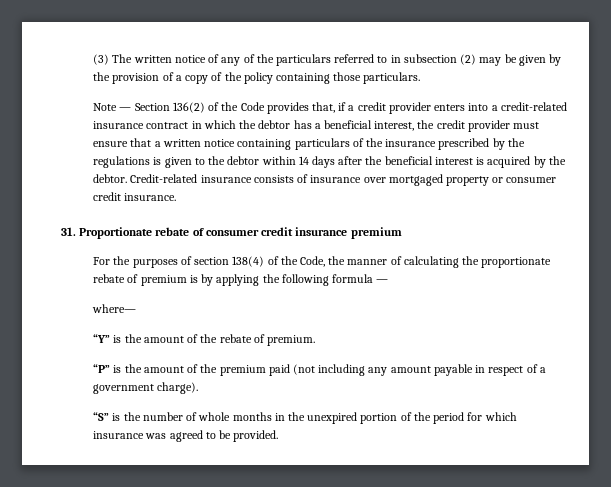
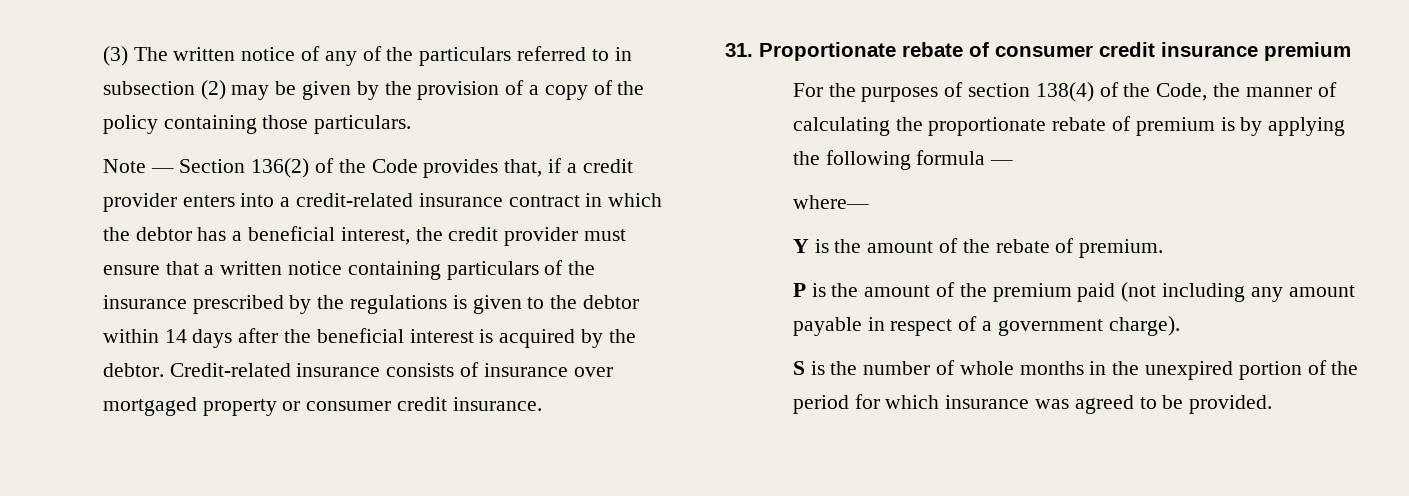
[93,334,111,343] “Y” -> [792,239,809,253] Y
[93,364,111,373] “P” -> [792,283,806,297] P
[93,412,110,421] “S” -> [792,361,805,375] S

